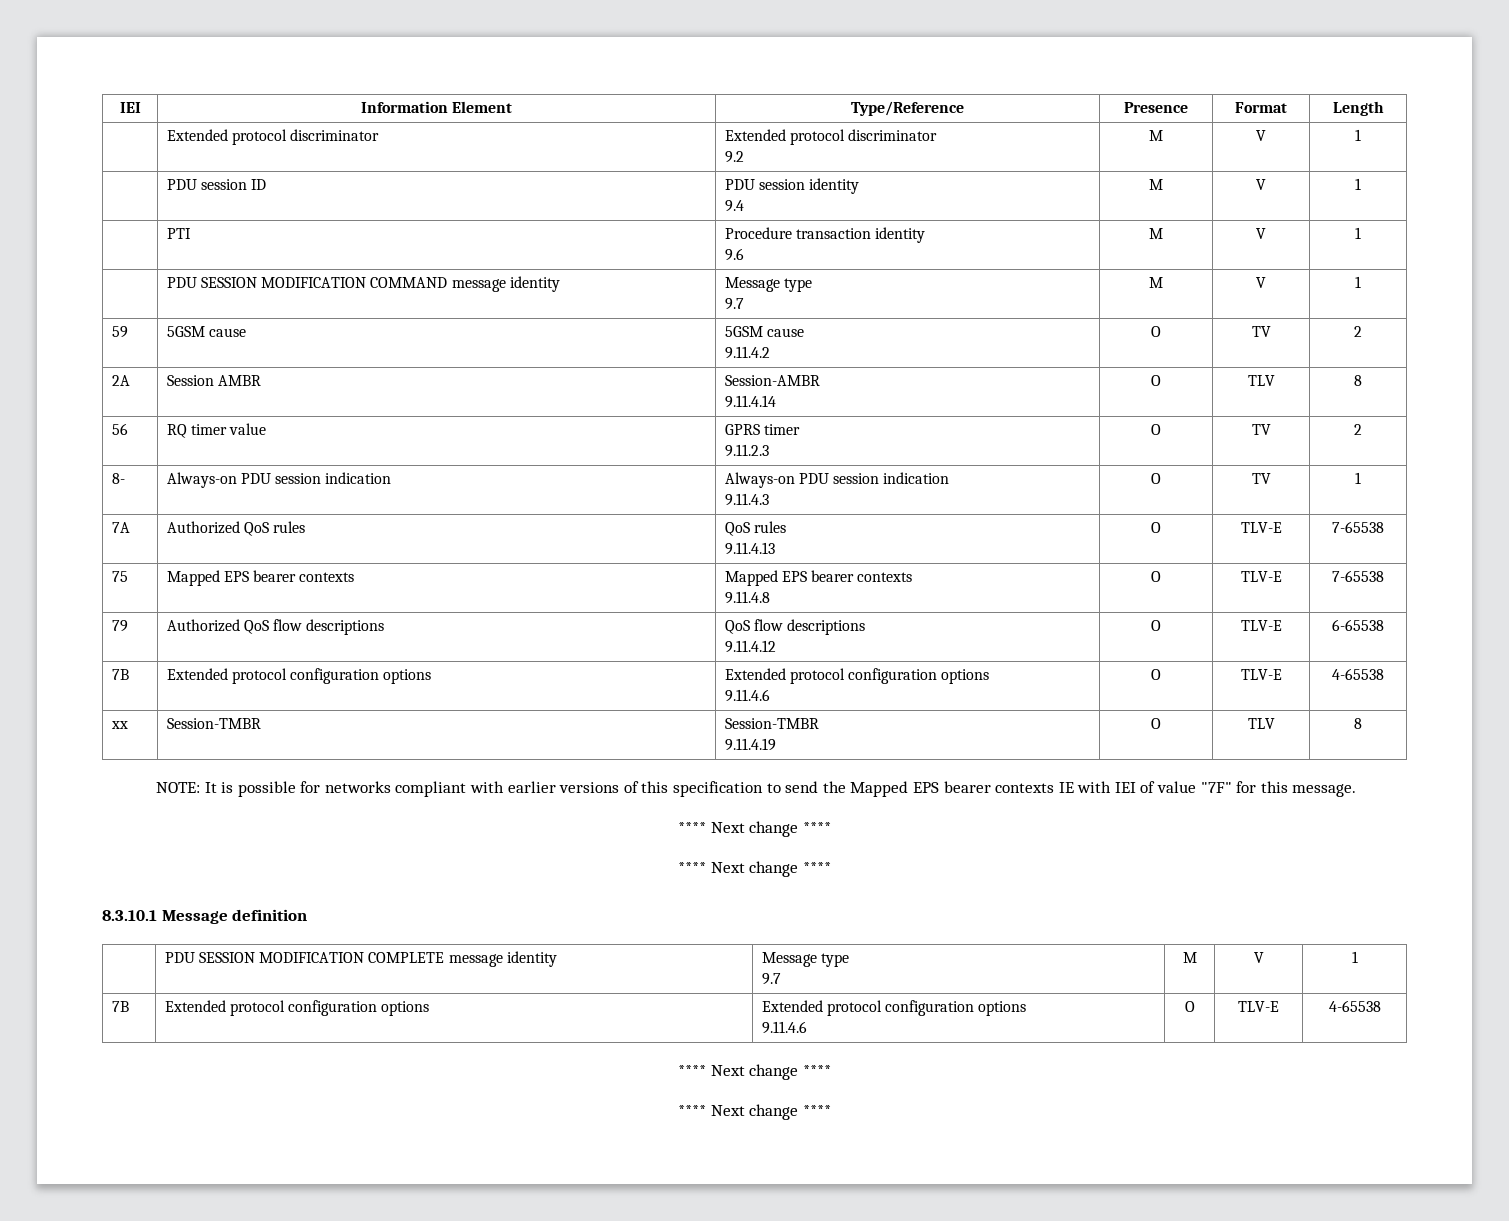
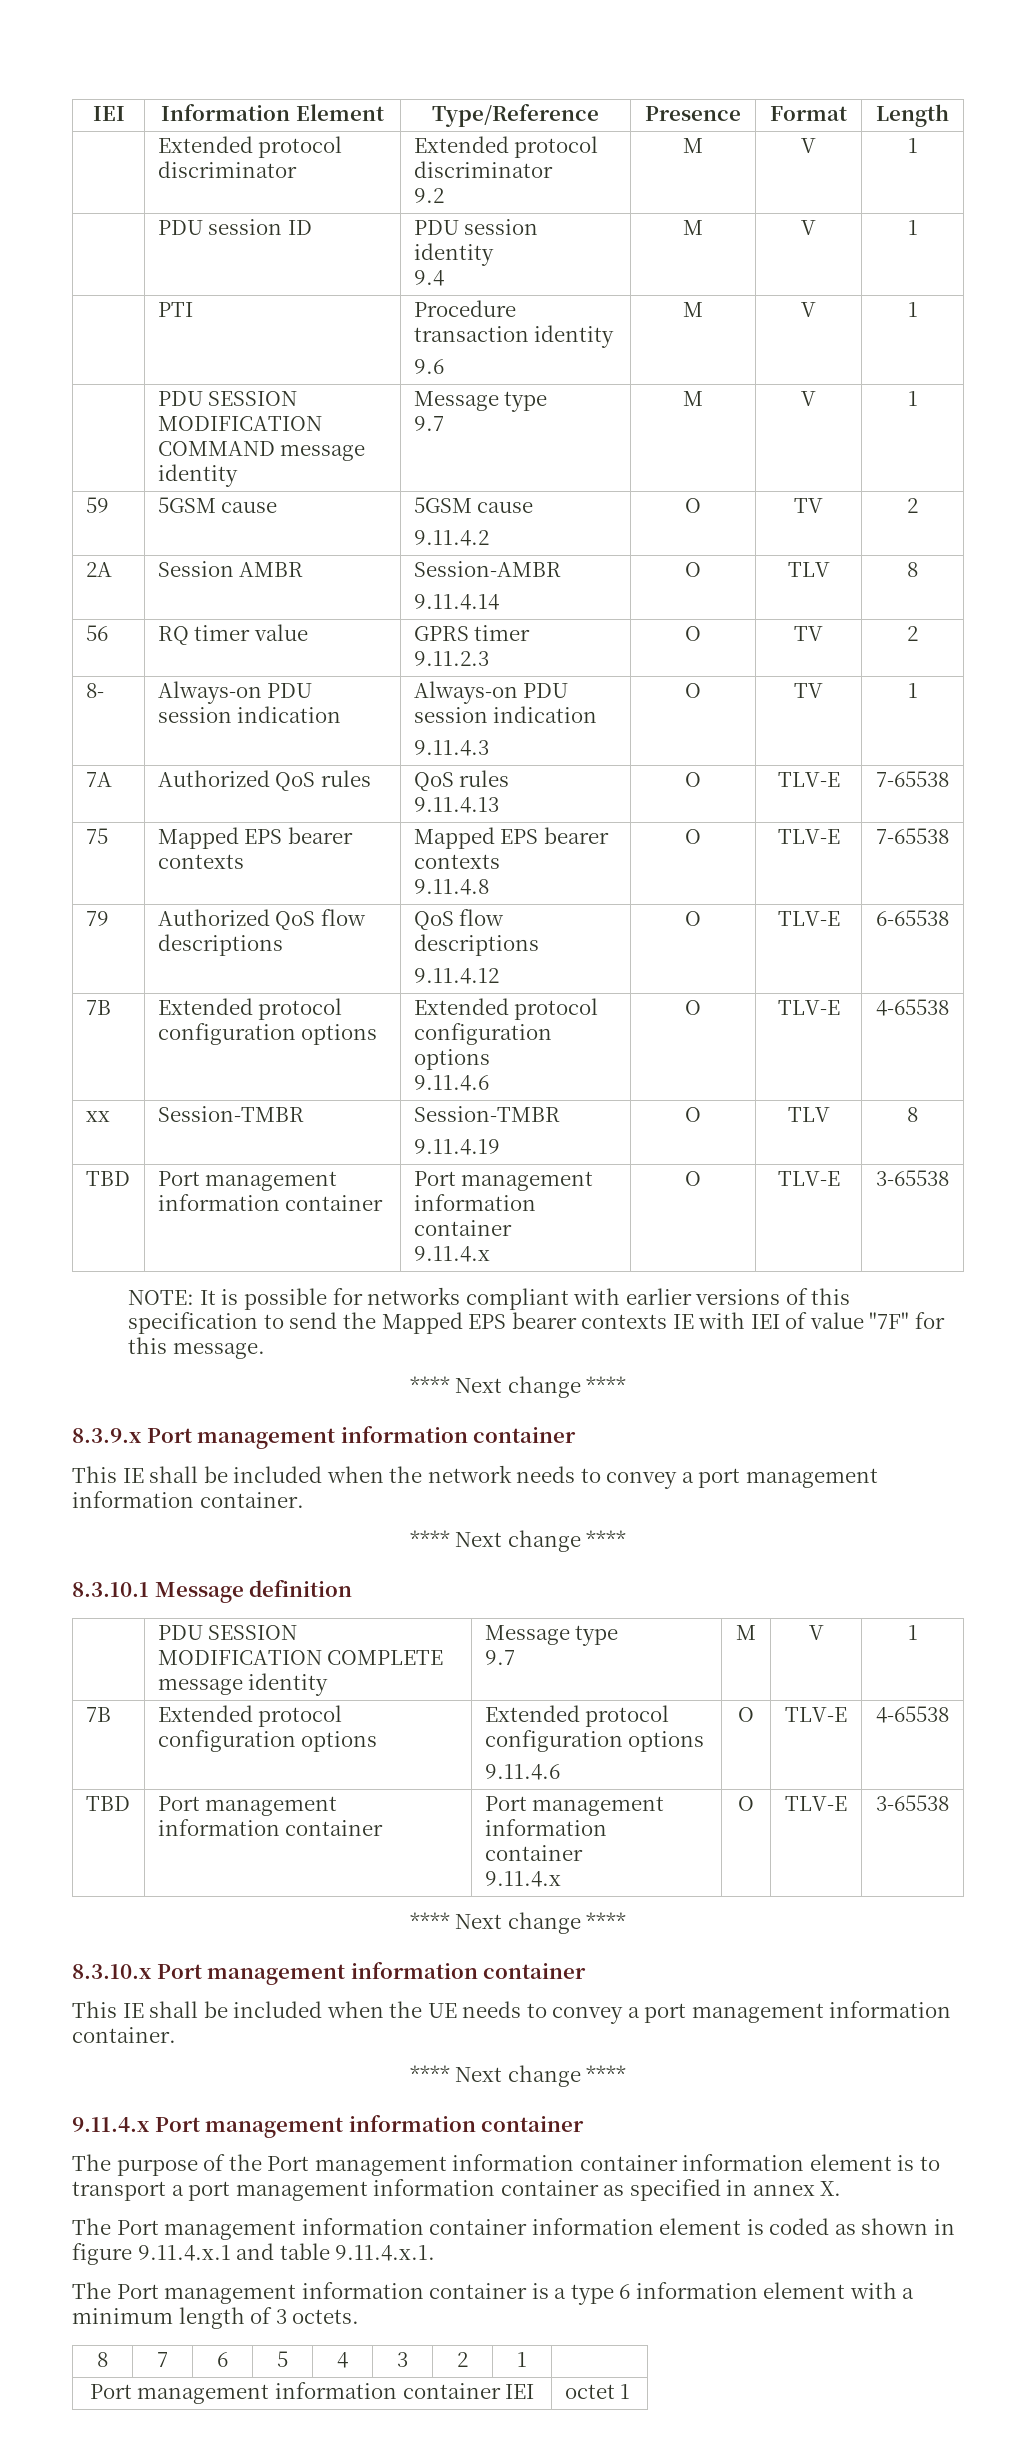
(1362, 723) none -> [85,1171,130,1186] [157,1171,338,1191] [157,1194,384,1211] [413,1171,594,1191] [413,1194,536,1211] [413,1220,512,1236] [413,1246,490,1262] [685,1171,701,1186] [777,1171,840,1186] [876,1170,949,1186] // TBD | Port management information container | Port management information container // 9.11.4.x | O | TLV-E | 3-65538
(831, 827) none -> [72,1426,577,1449] [72,1465,878,1489] [72,1491,304,1508] // 8.3.9.x Port management information container // This IE shall be included when the network needs to convey a port management information container.
[678,1064,831,1080] [678,1104,831,1120] // **** Next change **** // **** Next change **** -> [85,1796,130,1811] [157,1796,338,1816] [157,1819,384,1836] [484,1796,665,1816] [484,1819,607,1836] [484,1845,583,1861] [484,1871,561,1887] [738,1796,754,1811] [785,1796,847,1811] [876,1795,949,1811] [409,1912,627,1934] [72,1962,587,1985] [72,2001,952,2024] [72,2027,176,2043] [409,2065,627,2087] [72,2115,585,2138] [72,2154,940,2176] [72,2179,842,2201] [72,2218,955,2240] [72,2243,436,2265] [72,2282,915,2305] [72,2307,360,2329] [97,2352,108,2367] [157,2352,168,2367] [217,2352,228,2367] [277,2351,288,2367] [337,2352,348,2368] [397,2352,408,2367] [457,2352,468,2367] [517,2352,527,2367] [89,2382,535,2404] [564,2384,631,2399] // TBD | Port management information container | Port management information container // 9.11.4.x | O | TLV-E | 3-65538 // **** Next change **** // 8.3.10.x Port management information container // This IE shall be included when the UE needs to convey a port management information container. // **** Next change **** // 9.11.4.x Port management information container // The purpose of the Port management information container information element is to transport a port management information container as specified in annex X. // The Port management information container information element is coded as shown in figure 9.11.4.x.1 and table 9.11.4.x.1. // The Port management information container is a type 6 information element with a minimum length of 3 octets. // 8 | 7 | 6 | 5 | 4 | 3 | 2 | 1 | // Port management information container IEI | octet 1

